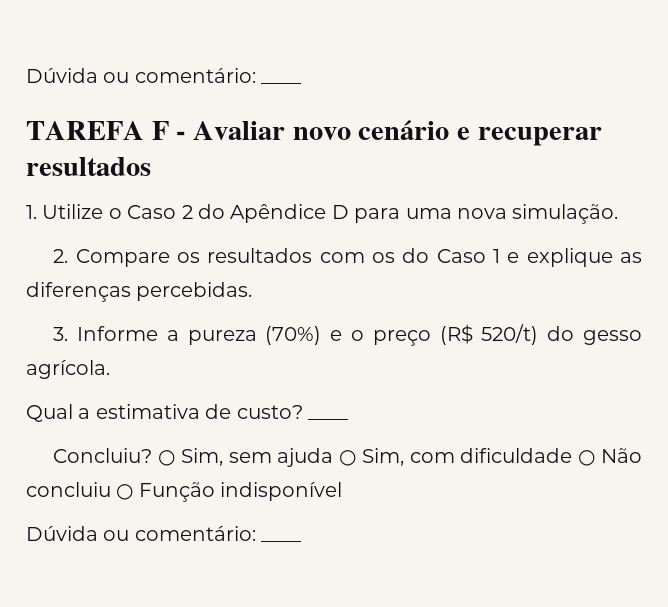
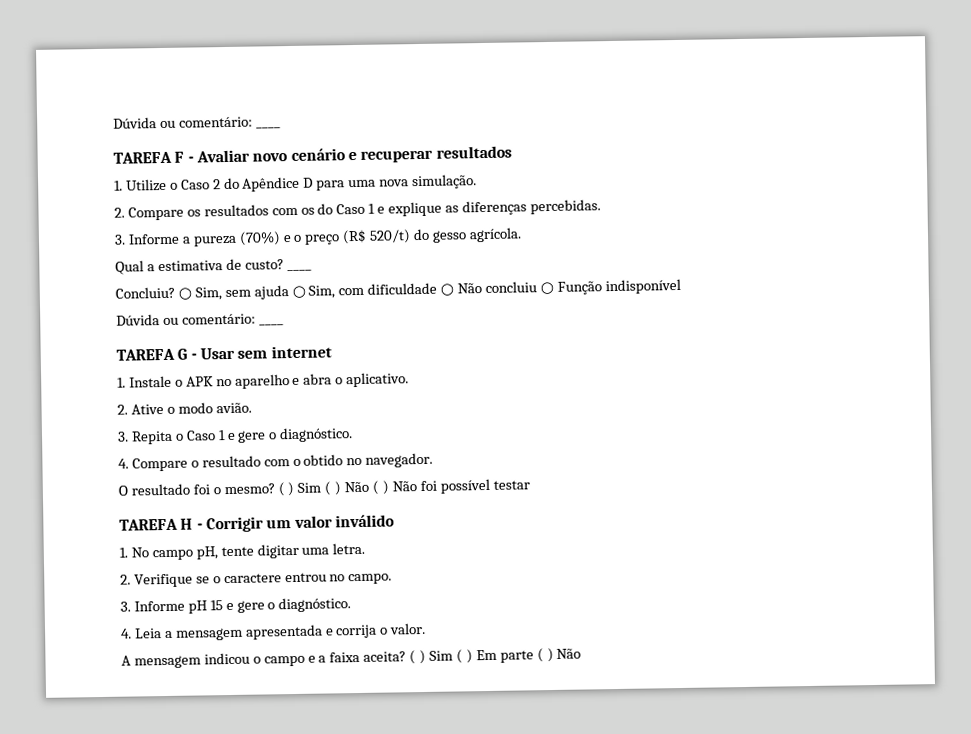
(302, 541) none -> [116,345,332,361] [117,372,410,389] [117,402,252,415] [117,427,354,445] [118,452,434,472] [118,478,530,497] [119,514,395,533] [119,542,366,561] [120,572,393,588] [120,597,352,614] [121,622,427,641] [121,647,582,669] // TAREFA G - Usar sem internet // 1. Instale o APK no aparelho e abra o aplicativo. // 2. Ative o modo avião. // 3. Repita o Caso 1 e gere o diagnóstico. // 4. Compare o resultado com o obtido no navegador. // O resultado foi o mesmo? ( ) Sim ( ) Não ( ) Não foi possível testar // TAREFA H - Corrigir um valor inválido // 1. No campo pH, tente digitar uma letra. // 2. Verifique se o caractere entrou no campo. // 3. Informe pH 15 e gere o diagnóstico. // 4. Leia a mensagem apresentada e corrija o valor. // A mensagem indicou o campo e a faixa aceita? ( ) Sim ( ) Em parte ( ) Não

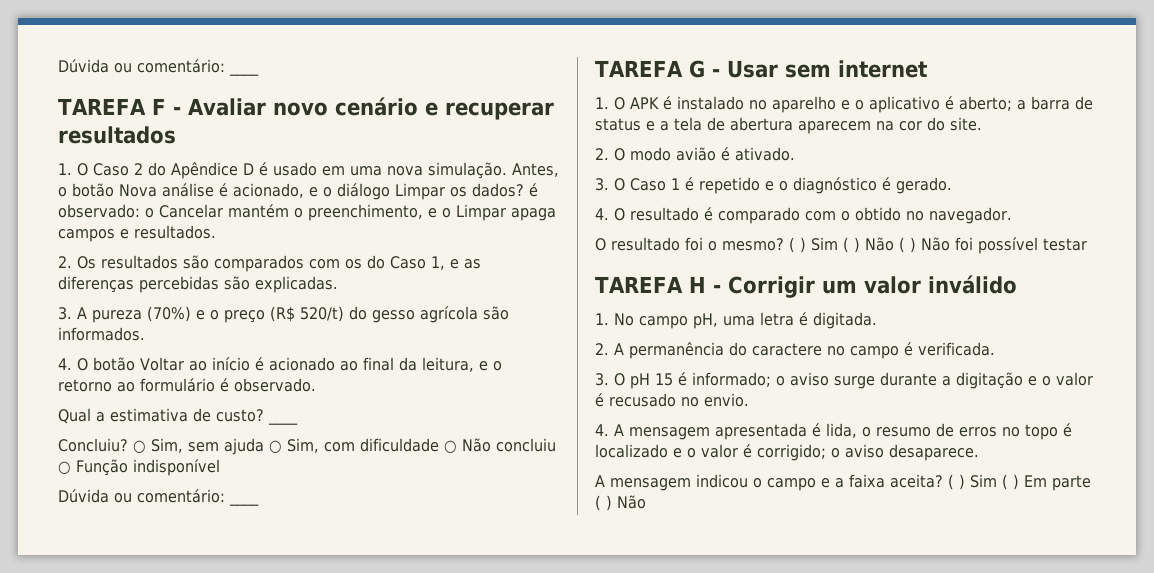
[125,178,178,192] Utilize o -> [77,163,88,176] O
[316,180,346,191] para -> [259,162,345,176] é usado em
[114,199,601,221] [114,233,191,245] // 2. Compare os resultados com os do Caso 1 e explique as diferenças percebidas. // 3. Informe a -> [512,163,559,177] [58,183,538,200] [58,204,556,221] [58,225,216,242] [58,255,481,272] [58,276,338,293] [58,307,87,320] Antes, o botão Nova análise é acionado, e o diálogo Limpar os dados? é observado: o Cancelar mantém o preenchimento, e o Limpar apaga campos e resultados. // 2. Os resultados são comparados com os do Caso 1, e as diferenças percebidas são explicadas. // 3. A
[468,227,522,243] agrícola. -> [420,306,509,323] [58,327,145,341] [58,357,502,372] [58,378,316,392] agrícola são informados. // 4. O botão Voltar ao início é acionado ao final da leitura, e o retorno ao formulário é observado.
[128,372,410,389] [117,402,252,415] [117,427,354,445] [118,455,261,472] Instale o APK no aparelho e abra o aplicativo. // 2. Ative o modo avião. // 3. Repita o Caso 1 e gere o diagnóstico. // 4. Compare o resultado -> [614,96,1093,113] [595,117,982,134] [595,147,795,161] [595,177,952,194] [595,207,800,224] O APK é instalado no aparelho e o aplicativo é aberto; a barra de status e a tela de abertura aparecem na cor do site. // 2. O modo avião é ativado. // 3. O Caso 1 é repetido e o diagnóstico é gerado. // 4. O resultado é comparado
[220,542,366,559] [120,572,393,588] [120,600,185,612] tente digitar uma letra. // 2. Verifique se o caractere entrou no campo. // 3. Informe -> [723,312,877,329] [595,342,995,359] [595,373,625,386] uma letra é digitada. // 2. A permanência do caractere no campo é verificada. // 3. O
[225,597,352,613] [121,622,427,641] e gere o diagnóstico. // 4. Leia a mensagem apresentada e corrija o valor. -> [678,372,1093,389] [595,393,749,407] [595,423,1072,440] [595,444,979,461] é informado; o aviso surge durante a digitação e o valor é recusado no envio. // 4. A mensagem apresentada é lida, o resumo de erros no topo é localizado e o valor é corrigido; o aviso desaparece.

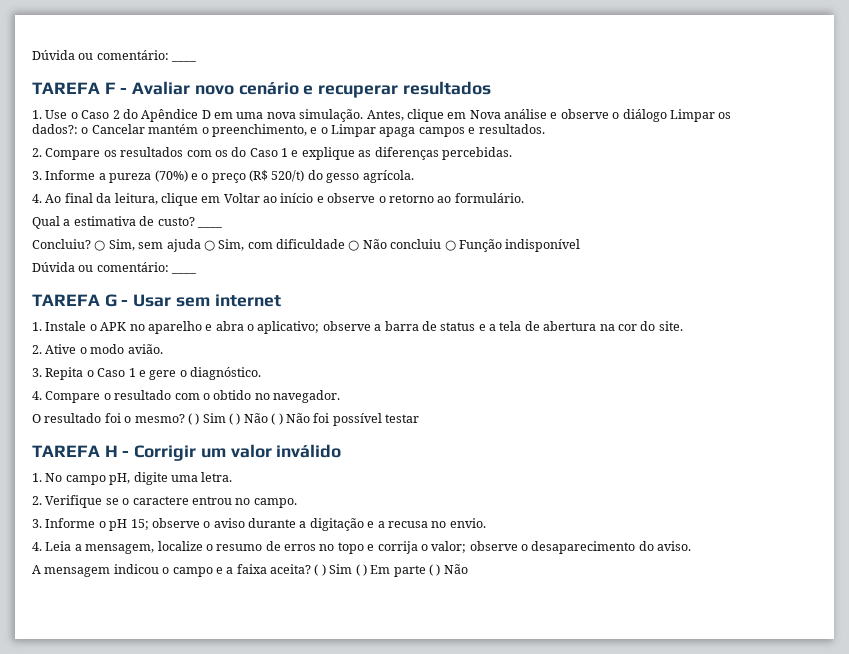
[77,163,88,176] O -> [45,110,78,119] Use o
[259,162,317,176] é usado -> (211, 114) none
[58,183,318,198] o botão Nova análise é acionado, e -> [406,109,609,122] clique em Nova análise e observe
[472,183,538,197] [58,204,140,218] dados? é observado: -> [32,124,78,134] dados?:
[77,255,481,272] [58,276,338,293] [58,307,87,320] Os resultados são comparados com os do Caso 1, e as diferenças percebidas são explicadas. // 3. A -> [45,147,512,160] [32,170,106,180] Compare os resultados com os do Caso 1 e explique as diferenças percebidas. // 3. Informe a
[420,306,509,323] [58,327,145,341] [58,357,502,372] [58,378,316,392] agrícola são informados. // 4. O botão Voltar ao início é acionado ao final da leitura, e o retorno ao formulário é observado. -> [362,170,414,183] [32,193,524,206] agrícola. // 4. Ao final da leitura, clique em Voltar ao início e observe o retorno ao formulário.
[614,96,1012,113] O APK é instalado no aparelho e o aplicativo é aberto; -> [45,321,371,334] Instale o APK no aparelho e abra o aplicativo; observe
[798,121,871,134] aparecem -> (597, 326) none
[614,147,795,161] [595,177,952,194] [595,207,800,224] O modo avião é ativado. // 3. O Caso 1 é repetido e o diagnóstico é gerado. // 4. O resultado é comparado -> [45,344,163,354] [32,367,261,380] [32,390,172,403] Ative o modo avião. // 3. Repita o Caso 1 e gere o diagnóstico. // 4. Compare o resultado
[723,312,877,329] [595,342,995,359] [595,372,875,389] uma letra é digitada. // 2. A permanência do caractere no campo é verificada. // 3. O pH 15 é informado; o aviso surge -> [133,472,233,485] [32,495,297,508] [32,518,245,531] digite uma letra. // 2. Verifique se o caractere entrou no campo. // 3. Informe o pH 15; observe o aviso
[1042,372,1093,386] [595,393,676,407] o valor é recusado -> [377,521,428,528] a recusa
[614,423,857,440] A mensagem apresentada é lida, -> [45,541,203,554] Leia a mensagem, localize
[1063,423,1072,437] [595,444,979,461] é localizado e o valor é corrigido; o aviso desaparece. -> [367,541,692,554] e corrija o valor; observe o desaparecimento do aviso.

